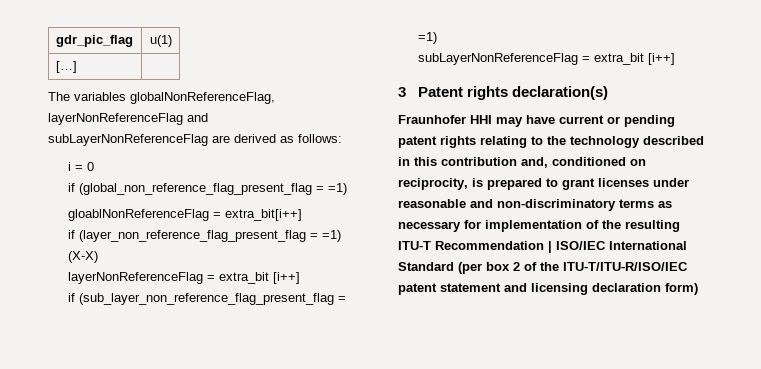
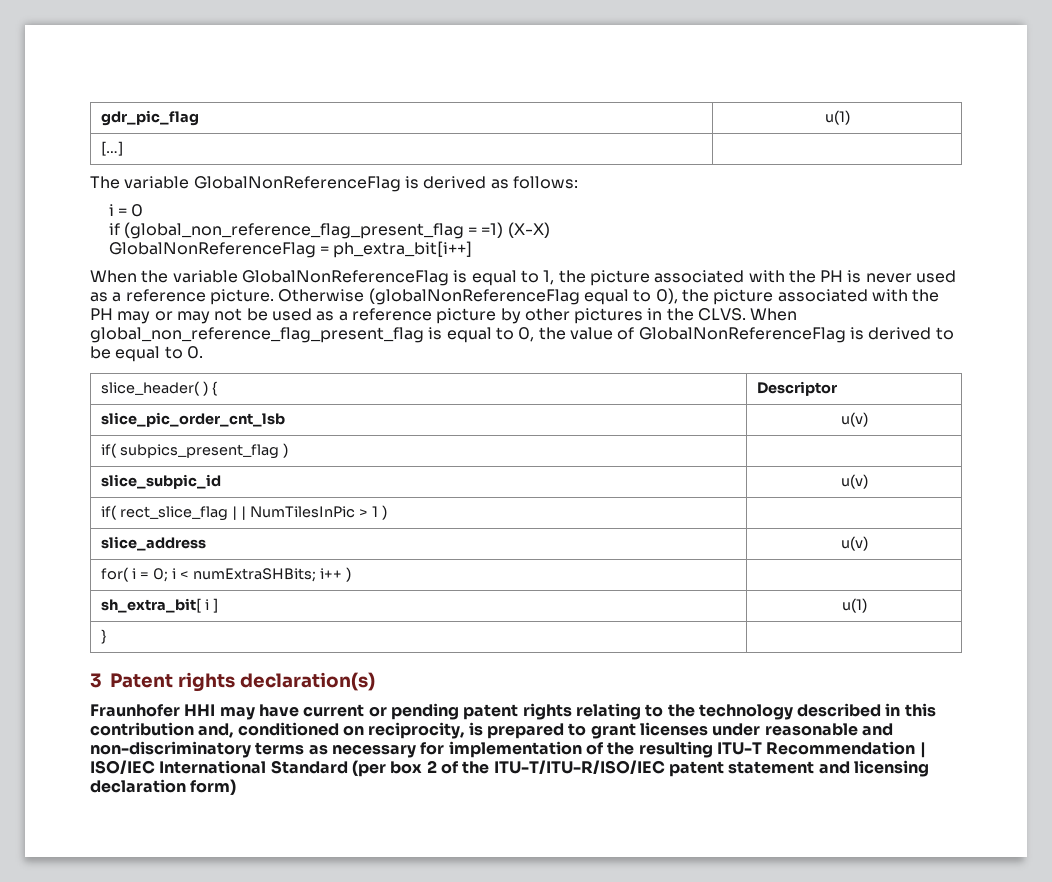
[74,92,275,104] [48,113,208,125] [48,134,230,146] variables globalNonReferenceFlag, layerNonReferenceFlag and subLayerNonReferenceFlag are -> [124,176,419,192] variable GlobalNonReferenceFlag is
[67,209,302,221] [67,230,341,242] [67,251,98,263] [67,272,300,284] [67,293,346,305] [417,32,437,44] [417,53,675,65] // gloablNonReferenceFlag = extra_bit[i++] // if (layer_non_reference_flag_present_flag = =1) (X-X) // layerNonReferenceFlag = extra_bit [i++] // if (sub_layer_non_reference_flag_present_flag = =1) // subLayerNonReferenceFlag = extra_bit [i++] -> [507,222,550,238] [108,241,473,258] [90,270,957,286] [90,288,940,305] [90,308,798,324] [90,327,954,343] [90,346,203,362] [101,381,218,396] [757,381,838,396] [101,412,286,427] [840,412,868,427] [101,443,289,459] [101,474,222,489] [840,474,868,489] [101,505,387,521] [101,536,207,551] [840,536,868,551] [101,567,351,582] [101,598,219,613] [841,598,867,613] [101,629,107,644] (X-X) // GlobalNonReferenceFlag = ph_extra_bit[i++] // When the variable GlobalNonReferenceFlag is equal to 1, the picture associated with the PH is never used as a reference picture. Otherwise (globalNonReferenceFlag equal to 0), the picture associated with the PH may or may not be used as a reference picture by other pictures in the CLVS. When global_non_reference_flag_present_flag is equal to 0, the value of GlobalNonReferenceFlag is derived to be equal to 0. // slice_header( ) { | Descriptor // slice_pic_order_cnt_lsb | u(v) // if( subpics_present_flag ) | // slice_subpic_id | u(v) // if( rect_slice_flag | | NumTilesInPic > 1 ) | // slice_address | u(v) // for( i = 0; i < numExtraSHBits; i++ ) | // sh_extra_bit[ i ] | u(1) // } |

